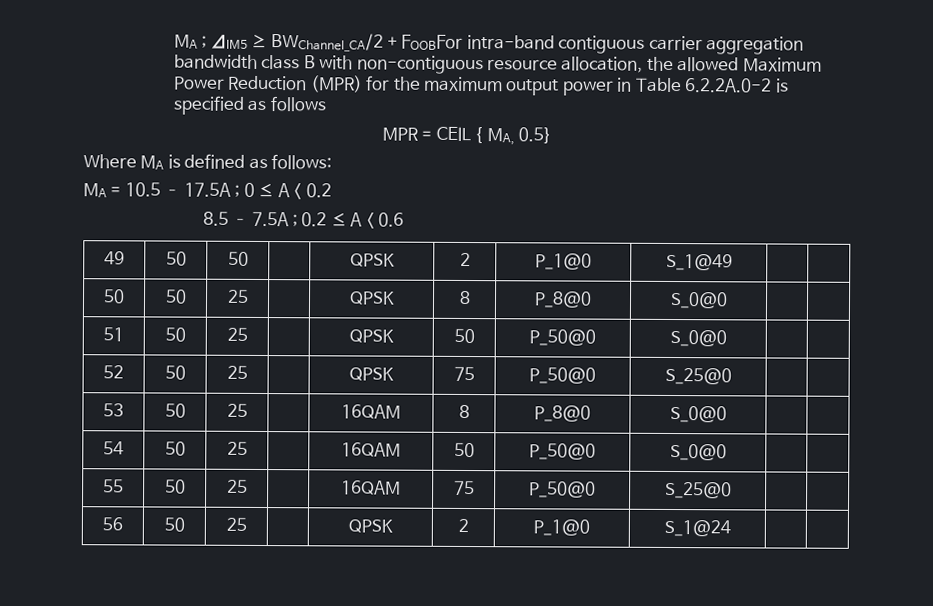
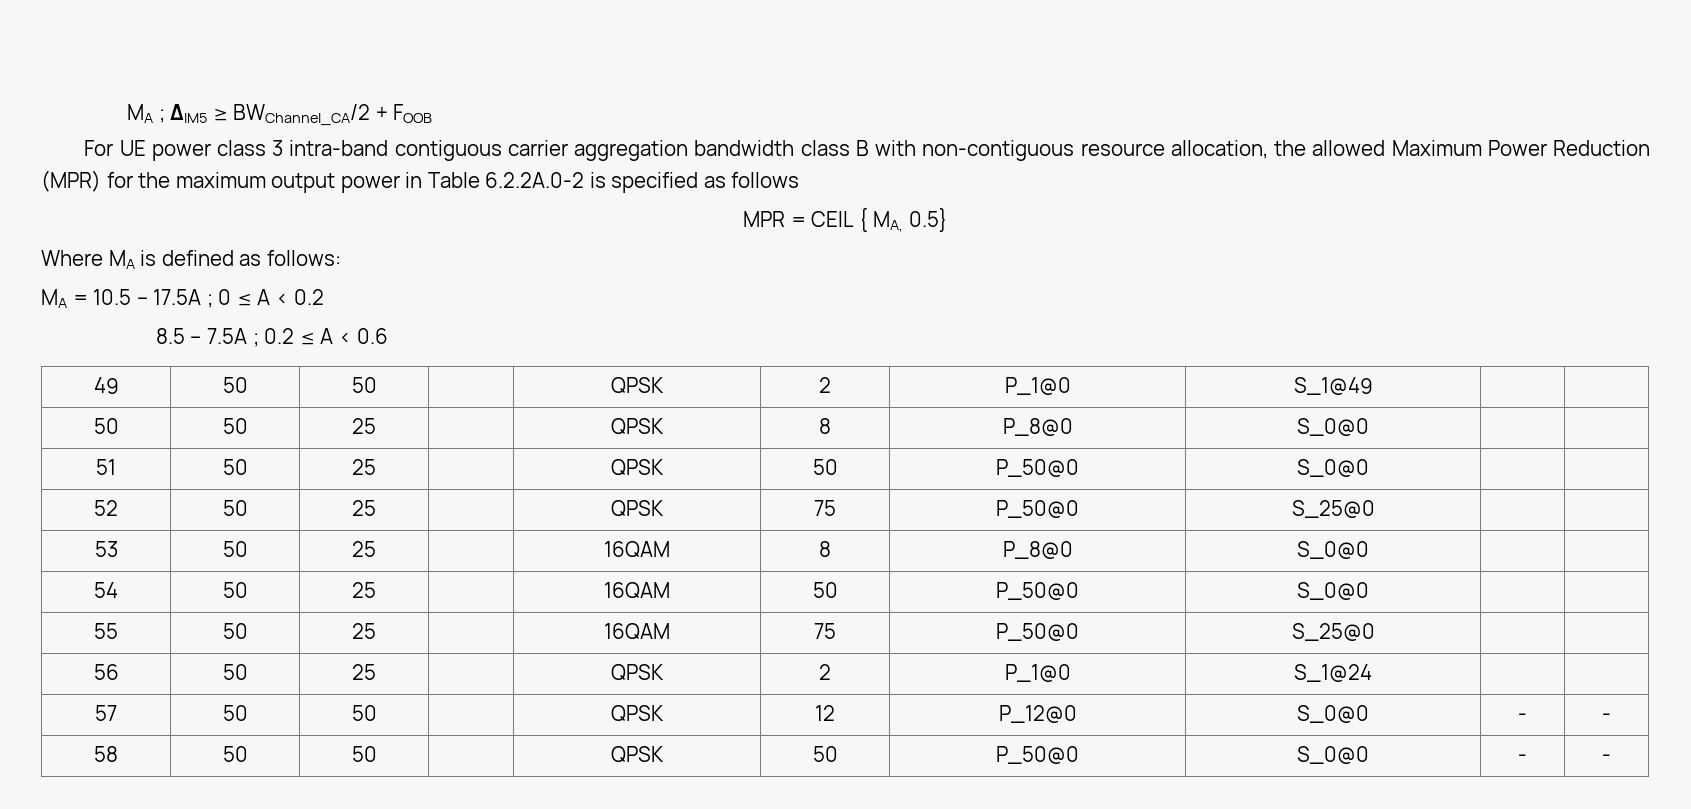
[401,34,464,50] FOOBFor -> [393,104,433,123] [84,140,284,161] FOOB // For UE power class 3
(731, 528) none -> [95,705,117,721] [222,705,248,721] [351,705,377,721] [611,705,664,721] [815,705,835,721] [998,705,1077,723] [1297,705,1369,723] [1518,713,1527,721] [1602,713,1611,721] [94,746,118,762] [222,746,248,762] [351,746,377,762] [611,746,664,762] [812,746,838,762] [996,746,1079,764] [1297,746,1369,764] [1518,754,1527,762] [1602,754,1611,762] // 57 | 50 | 50 | | QPSK | 12 | P_12@0 | S_0@0 | - | - // 58 | 50 | 50 | | QPSK | 50 | P_50@0 | S_0@0 | - | -

